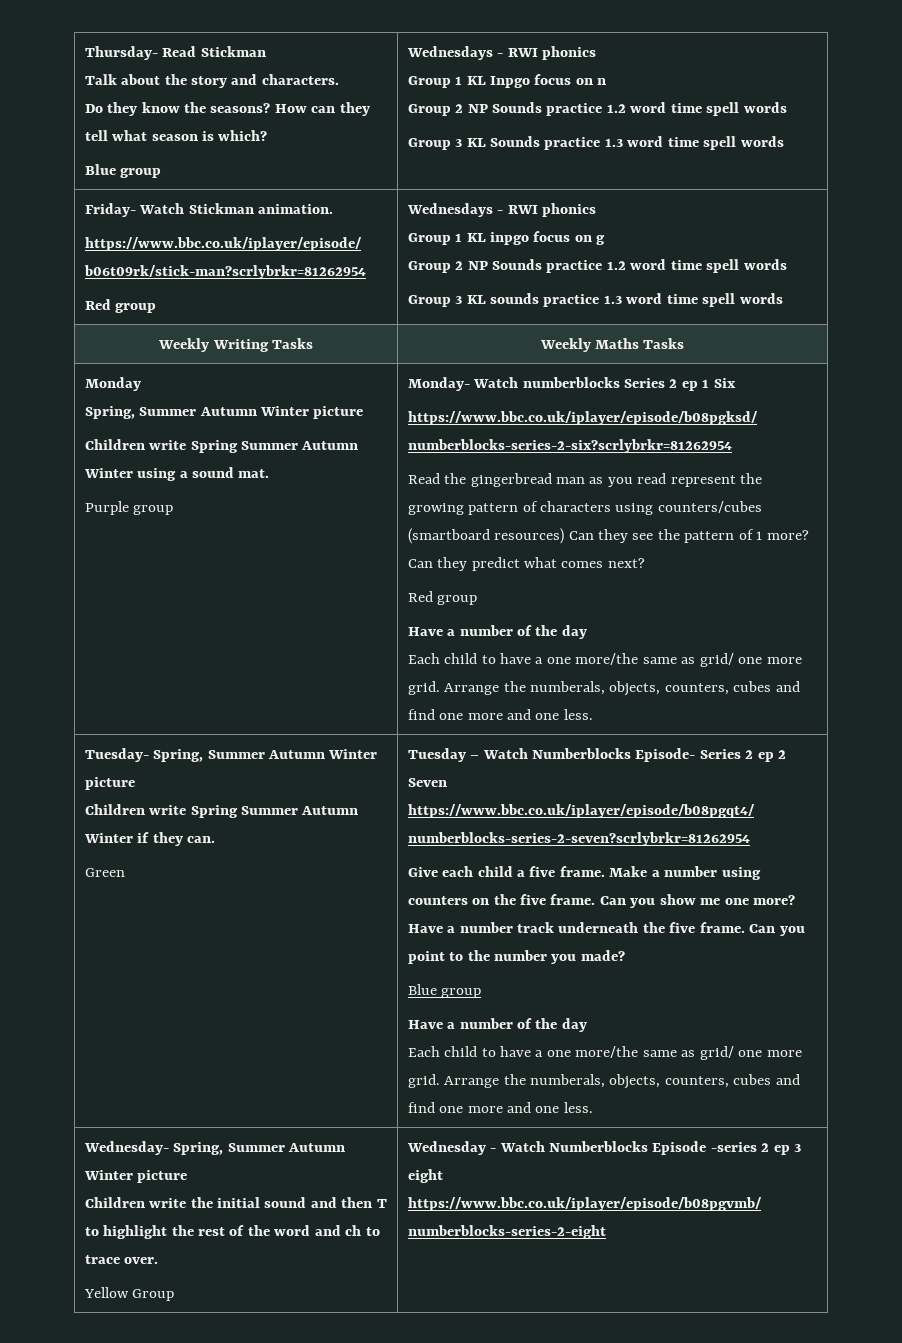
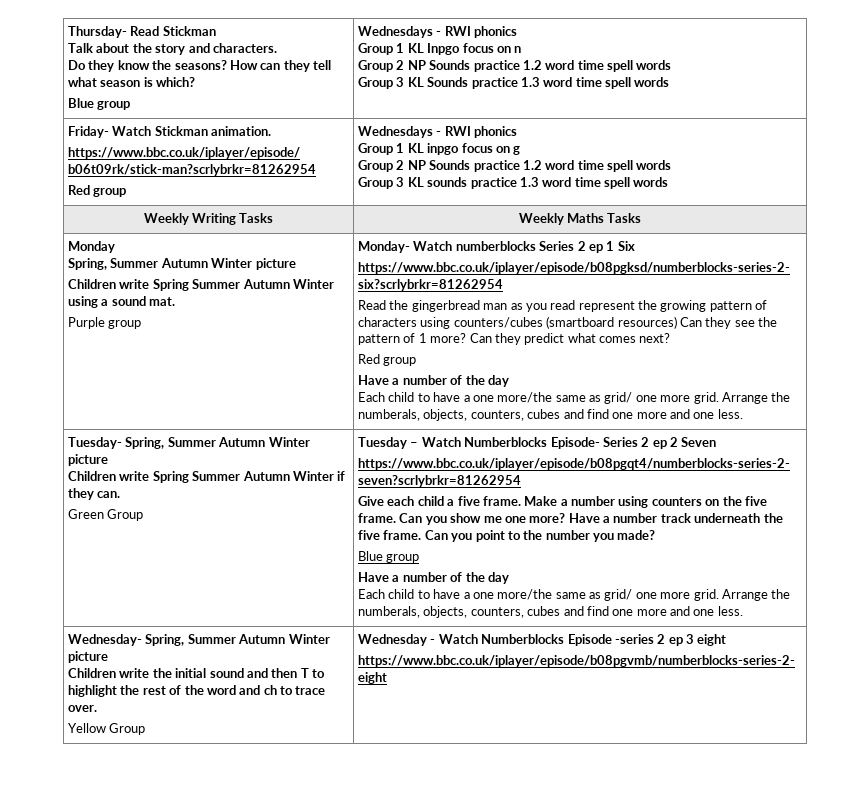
(125, 872) none -> [107,509,144,521] Group

